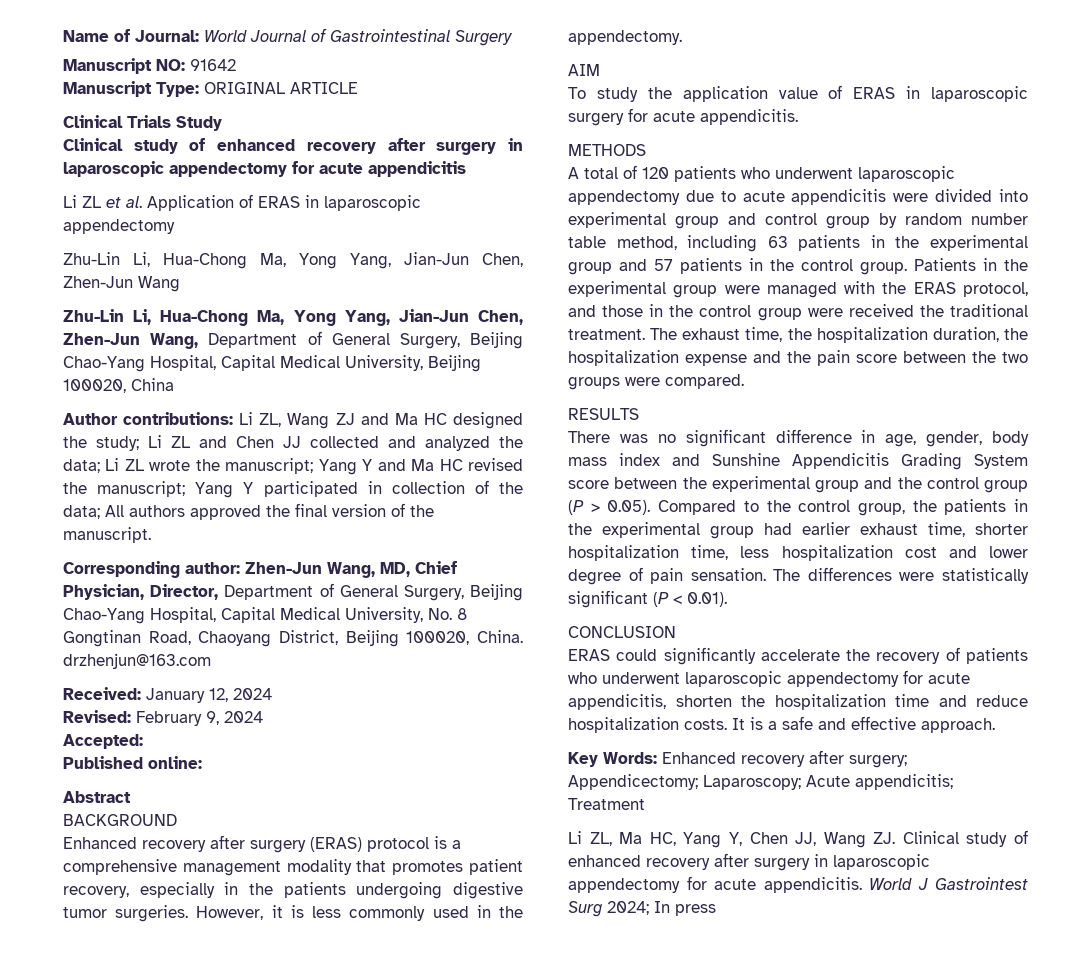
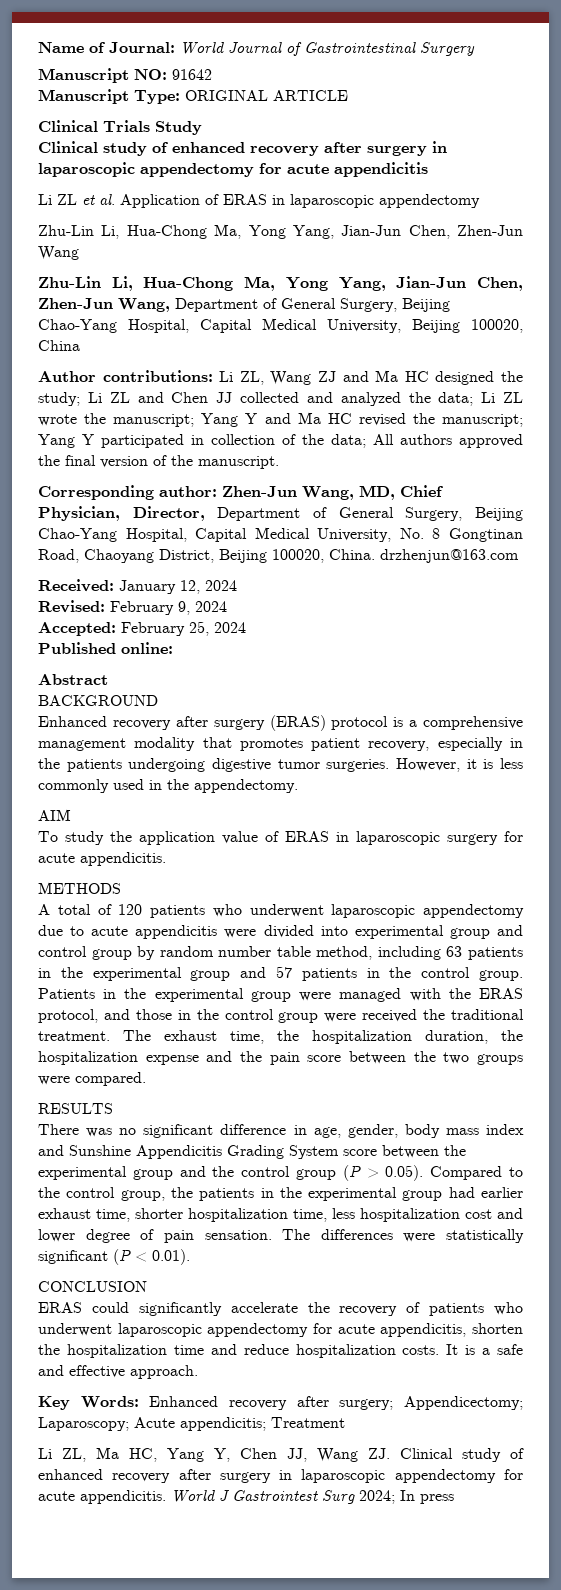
(143, 741) none -> [121,621,246,636] February 25, 2024

